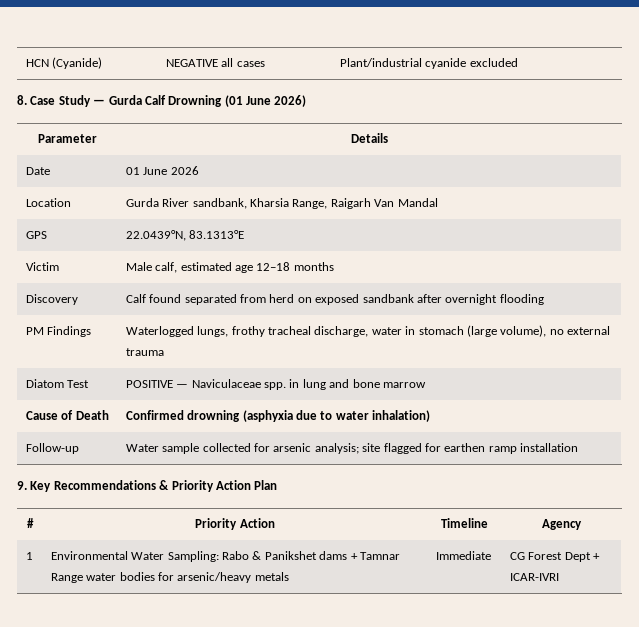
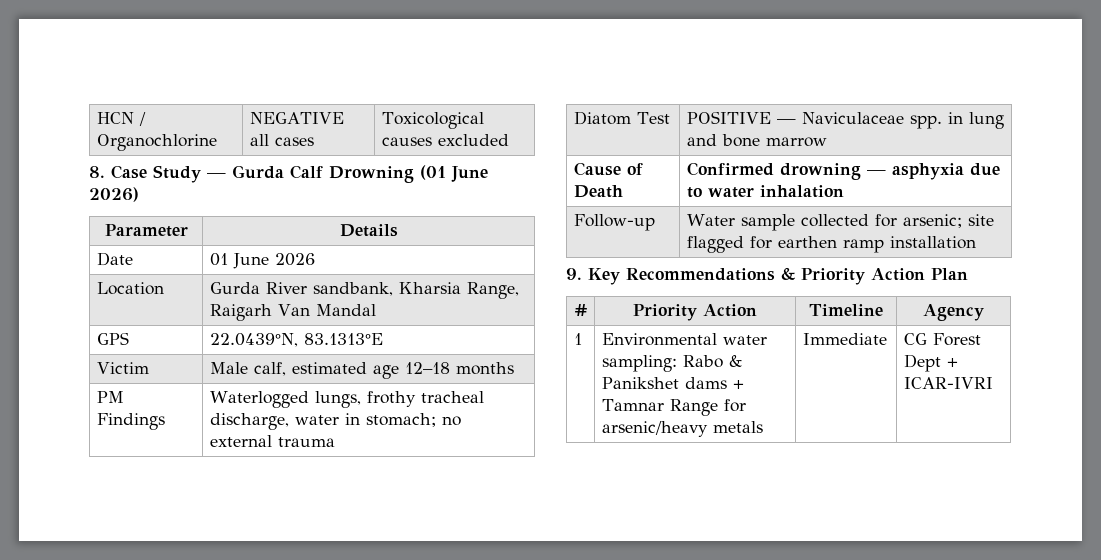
[52,57,103,69] (Cyanide) -> [138,112,146,126] [96,134,217,151] / Organochlorine
[339,58,467,69] Plant/industrial cyanide -> [381,112,484,129] [381,137,432,146] Toxicological causes
[25,294,78,305] [125,294,544,305] // Discovery | Calf found separated from herd on exposed sandbank after overnight flooding -> (514, 368) none
[418,325,547,337] stomach (large volume), -> [365,413,436,427] stomach;
[242,410,293,422] (asphyxia -> [866,163,964,180] — asphyxia
[372,410,431,422] inhalation) -> [759,185,844,198] inhalation
[273,443,359,454] arsenic analysis; -> [902,214,962,228] arsenic;
[131,551,219,562] Water Sampling: -> [722,335,767,345] [601,355,677,372] water sampling:
[86,572,155,581] water bodies -> (718, 407) none

